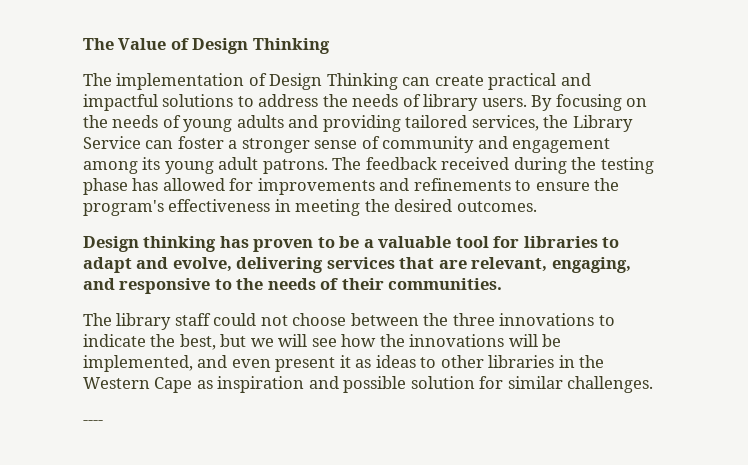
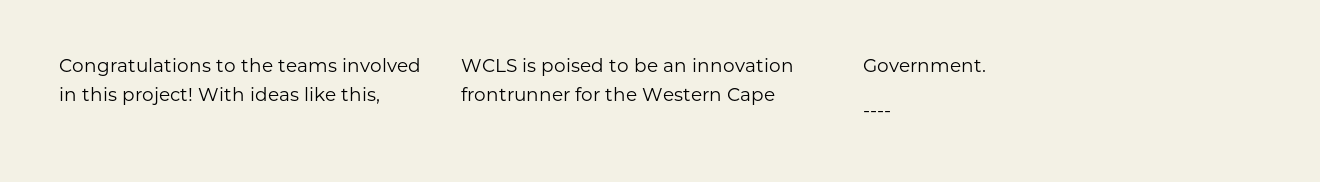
[83,38,330,54] [83,73,591,90] [83,94,648,111] [83,115,633,132] [83,136,611,153] [83,157,654,174] [83,178,620,195] [83,199,537,216] [83,236,620,252] [83,257,631,273] [83,278,503,294] [83,313,615,330] [83,334,562,350] [83,355,605,372] [83,376,654,393] The Value of Design Thinking // The implementation of Design Thinking can create practical and impactful solutions to address the needs of library users. By focusing on the needs of young adults and providing tailored services, the Library Service can foster a stronger sense of community and engagement among its young adult patrons. The feedback received during the testing phase has allowed for improvements and refinements to ensure the program's effectiveness in meeting the desired outcomes. // Design thinking has proven to be a valuable tool for libraries to adapt and evolve, delivering services that are relevant, engaging, and responsive to the needs of their communities. // The library staff could not choose between the three innovations to indicate the best, but we will see how the innovations will be implemented, and even present it as ideas to other libraries in the Western Cape as inspiration and possible solution for similar challenges. -> [59,58,421,76] [59,87,380,105] [461,58,794,76] [461,87,775,105] [863,59,986,72] Congratulations to the teams involved in this project! With ideas like this, WCLS is poised to be an innovation frontrunner for the Western Cape Government.

